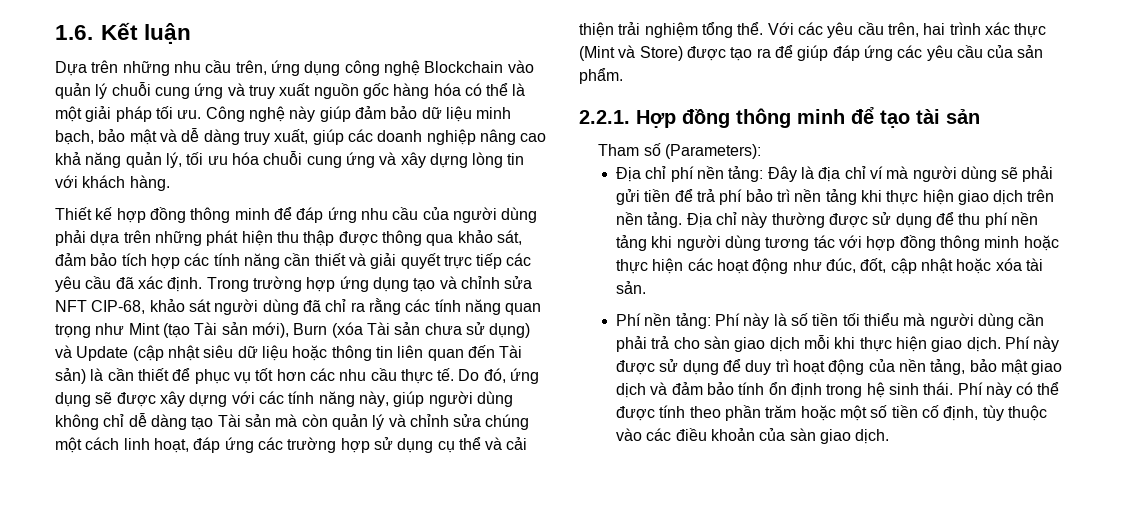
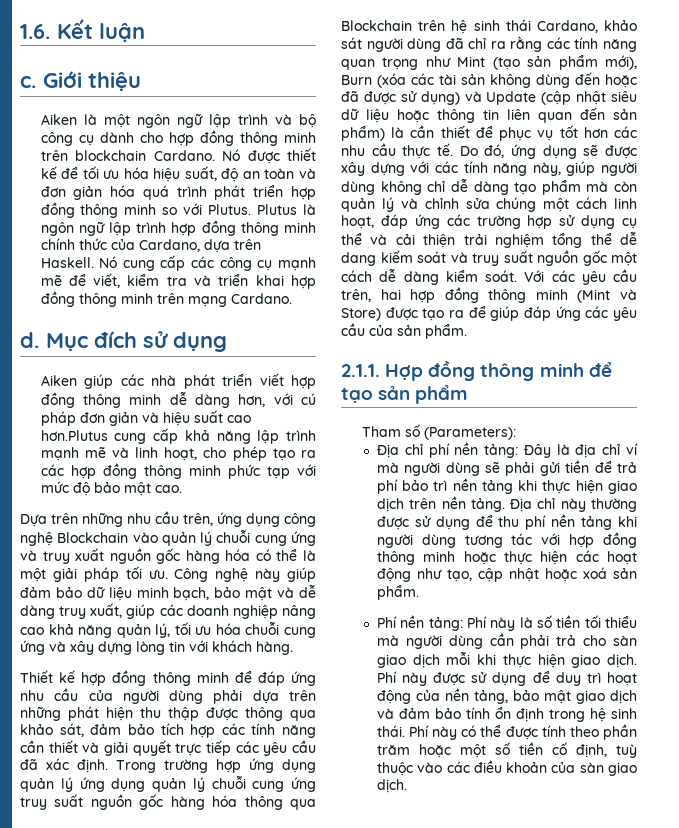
(192, 33) none -> [20,71,141,91] [40,113,316,128] [40,130,316,146] [40,148,316,164] [40,166,317,182] [40,184,316,200] [40,202,316,218] [40,220,316,236] [40,238,261,253] [40,255,316,271] [40,273,316,289] [40,291,292,307] [20,331,227,352] [40,373,317,389] [40,391,317,408] [40,410,251,426] [40,428,316,444] [40,446,316,461] [40,463,316,479] [40,481,182,496] // c. Giới thiệu // Aiken là một ngôn ngữ lập trình và bộ công cụ dành cho hợp đồng thông minh trên blockchain Cardano. Nó được thiết kế để tối ưu hóa hiệu suất, độ an toàn và đơn giản hóa quá trình phát triển hợp đồng thông minh so với Plutus. Plutus là ngôn ngữ lập trình hợp đồng thông minh chính thức của Cardano, dựa trên Haskell. Nó cung cấp các công cụ mạnh mẽ để viết, kiểm tra và triển khai hợp đồng thông minh trên mạng Cardano. // d. Mục đích sử dụng // Aiken giúp các nhà phát triển viết hợp đồng thông minh dễ dàng hơn, với cú pháp đơn giản và hiệu suất cao hơn.Plutus cung cấp khả năng lập trình mạnh mẽ và linh hoạt, cho phép tạo ra các hợp đồng thông minh phức tạp với mức độ bảo mật cao.
[413,276,533,292] [55,300,146,314] tạo và chỉnh sửa NFT CIP-68, -> [20,775,316,792] [20,794,316,810] [341,19,598,34] quản lý ứng dụng quản lý chuỗi cung ứng truy suất nguồn gốc hàng hóa thông qua Blockchain trên hệ sinh thái Cardano,
[194,322,248,335] Tài sản -> [527,54,598,70] sản phẩm
[366,322,462,335] Tài sản chưa -> [411,72,637,88] [341,90,396,105] các tài sản không dùng đến hoặc đã được
[499,345,523,358] [55,368,86,384] Tài sản) -> [613,108,637,120] [341,125,385,141] sản phẩm)
[217,414,271,427] Tài sản -> [541,179,581,195] phẩm
[737,22,764,35] thể. -> [590,231,637,245] [341,250,637,266] [341,268,517,285] thể dễ dang kiếm soát và truy suất nguồn gốc một cách dễ dàng kiểm soát.
[949,22,1047,38] trình xác thực -> [410,287,568,303] hợp đồng thông minh
[579,110,630,124] 2.2.1. -> [341,364,380,377] 2.1.1.
[916,109,980,124] tài sản -> [378,385,469,404] sản phẩm
[825,258,887,273] đúc, đốt, -> [446,569,472,582] tạo,
[995,258,1043,271] [616,281,647,294] xóa tài sản. -> [582,567,637,579] [376,584,419,600] xoá sản phẩm.
[982,405,1004,421] tùy -> [616,744,637,758] tuỳ

